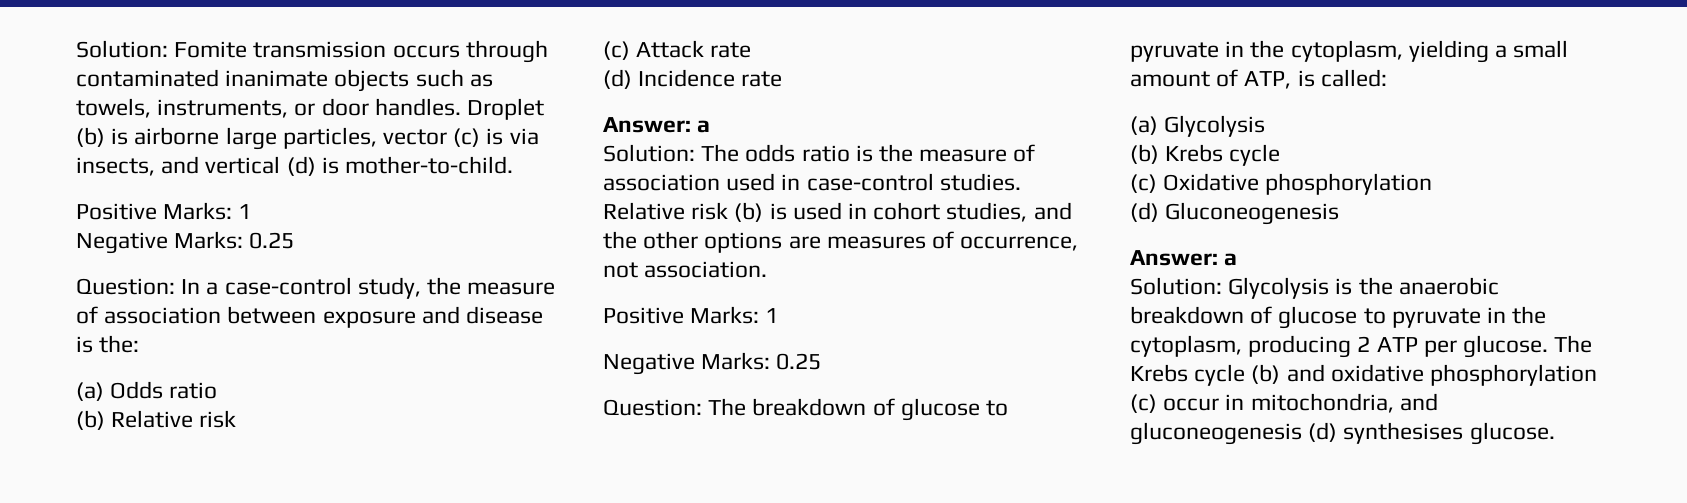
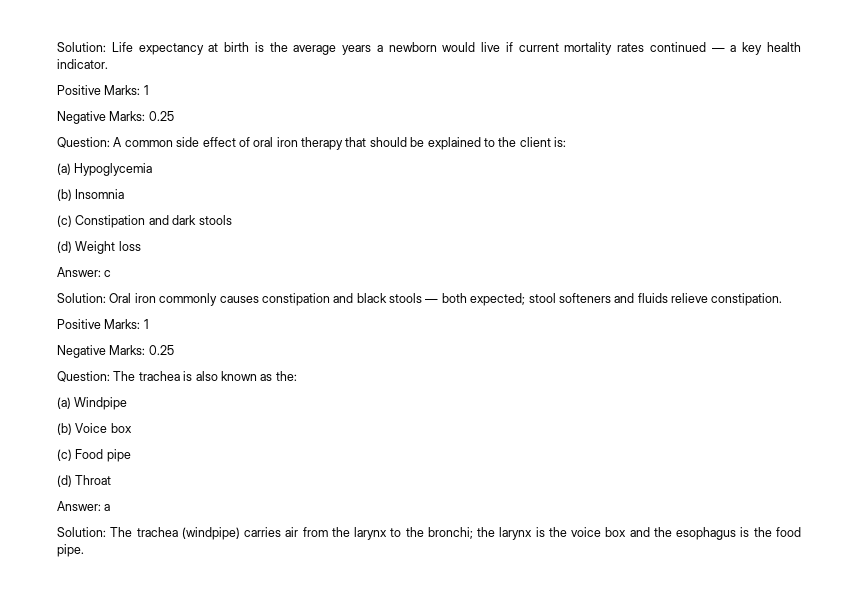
[76,40,548,63] [76,69,493,92] [76,98,545,120] [76,127,539,150] [76,156,514,176] [76,202,252,220] [76,231,295,254] [76,277,556,299] [76,306,544,328] [76,335,140,353] [76,381,218,401] [76,410,237,430] [603,40,752,60] [603,69,783,89] [603,117,711,133] [603,144,1036,162] [603,173,1021,191] [603,202,1072,222] [603,231,1079,253] [603,261,768,278] Solution: Fomite transmission occurs through contaminated inanimate objects such as towels, instruments, or door handles. Droplet (b) is airborne large particles, vector (c) is via insects, and vertical (d) is mother-to-child. // Positive Marks: 1 // Negative Marks: 0.25 // Question: In a case-control study, the measure of association between exposure and disease is the: // (a) Odds ratio // (b) Relative risk // (c) Attack rate // (d) Incidence rate // Answer: a // Solution: The odds ratio is the measure of association used in case-control studies. Relative risk (b) is used in cohort studies, and the other options are measures of occurrence, not association. -> [57,42,802,55] [57,59,108,69] [57,85,149,95] [57,111,174,124] [57,137,566,150] [57,163,153,176] [57,189,125,201] [57,215,232,228] [57,241,141,254] [57,267,112,277] [57,293,783,306] Solution: Life expectancy at birth is the average years a newborn would live if current mortality rates continued — a key health indicator. // Positive Marks: 1 // Negative Marks: 0.25 // Question: A common side effect of oral iron therapy that should be explained to the client is: // (a) Hypoglycemia // (b) Insomnia // (c) Constipation and dark stools // (d) Weight loss // Answer: c // Solution: Oral iron commonly causes constipation and black stools — both expected; stool softeners and fluids relieve constipation.
[752,398,1009,421] [1130,40,1569,63] [1130,69,1387,89] [1130,115,1266,137] [1130,144,1281,166] [1130,173,1433,195] [1130,202,1340,225] [1130,250,1238,266] [1130,277,1499,299] [1130,306,1547,329] [1130,335,1593,358] [1130,364,1598,386] [1130,393,1438,413] [1130,422,1555,445] breakdown of glucose to pyruvate in the cytoplasm, yielding a small amount of ATP, is called: // (a) Glycolysis // (b) Krebs cycle // (c) Oxidative phosphorylation // (d) Gluconeogenesis // Answer: a // Solution: Glycolysis is the anaerobic breakdown of glucose to pyruvate in the cytoplasm, producing 2 ATP per glucose. The Krebs cycle (b) and oxidative phosphorylation (c) occur in mitochondria, and gluconeogenesis (d) synthesises glucose. -> [138,371,297,381] [57,397,128,410] [57,423,132,435] [57,449,131,462] [57,475,112,487] [57,501,111,511] [57,527,801,540] [57,544,84,557] trachea is also known as the: // (a) Windpipe // (b) Voice box // (c) Food pipe // (d) Throat // Answer: a // Solution: The trachea (windpipe) carries air from the larynx to the bronchi; the larynx is the voice box and the esophagus is the food pipe.

